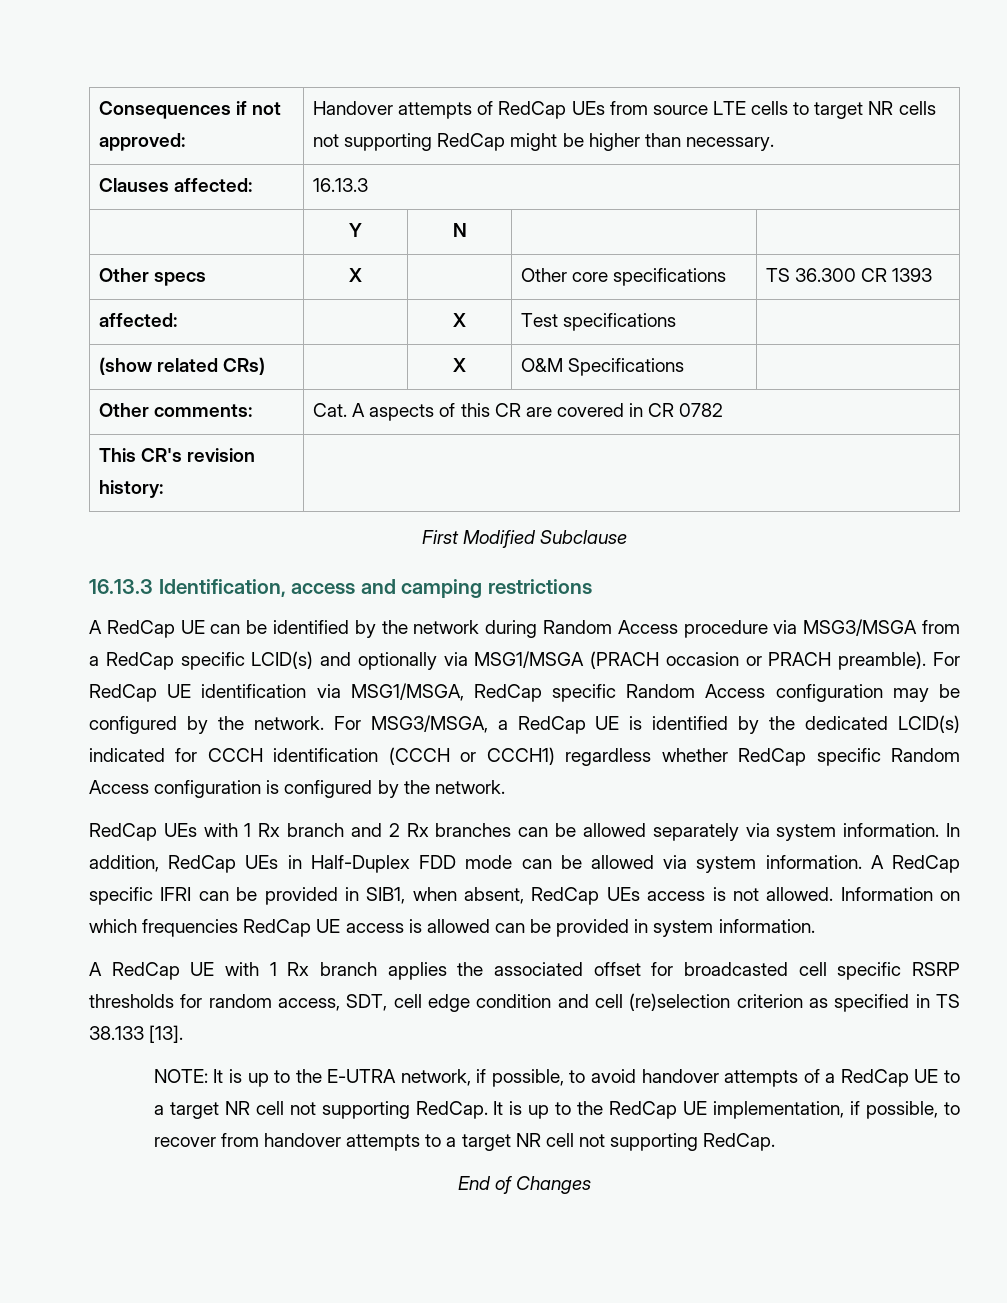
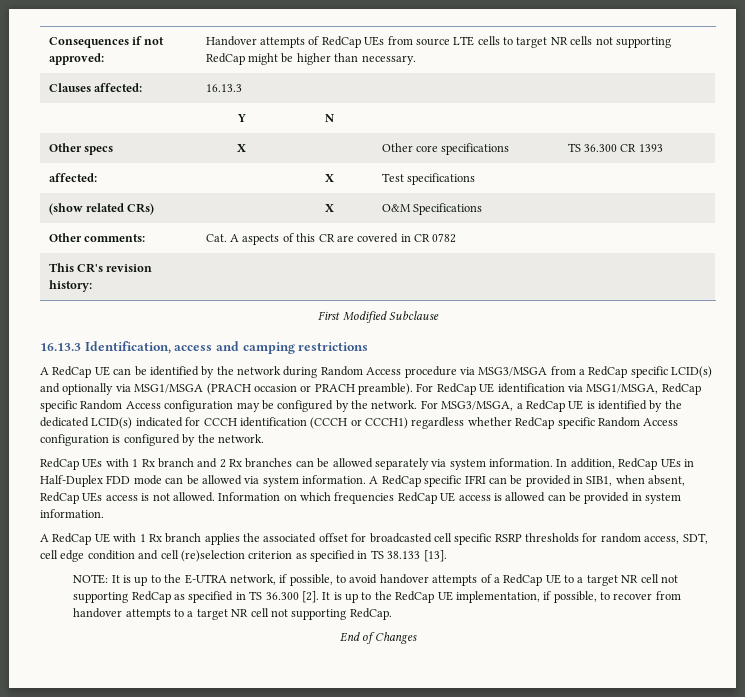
[415,1101,488,1119] RedCap. -> [131,591,319,603] RedCap as specified in TS 36.300 [2].

